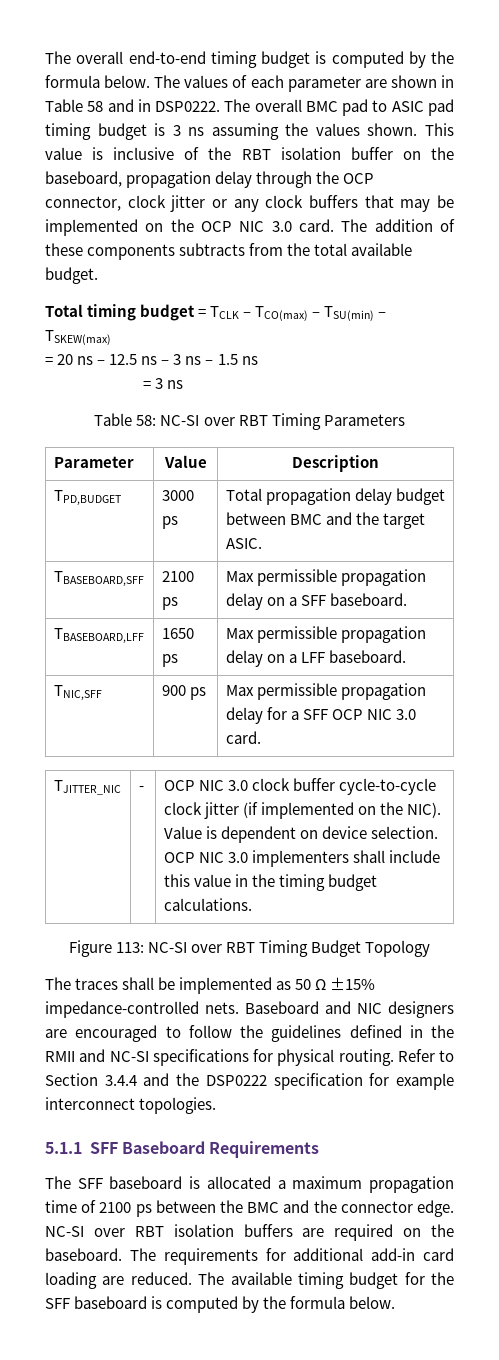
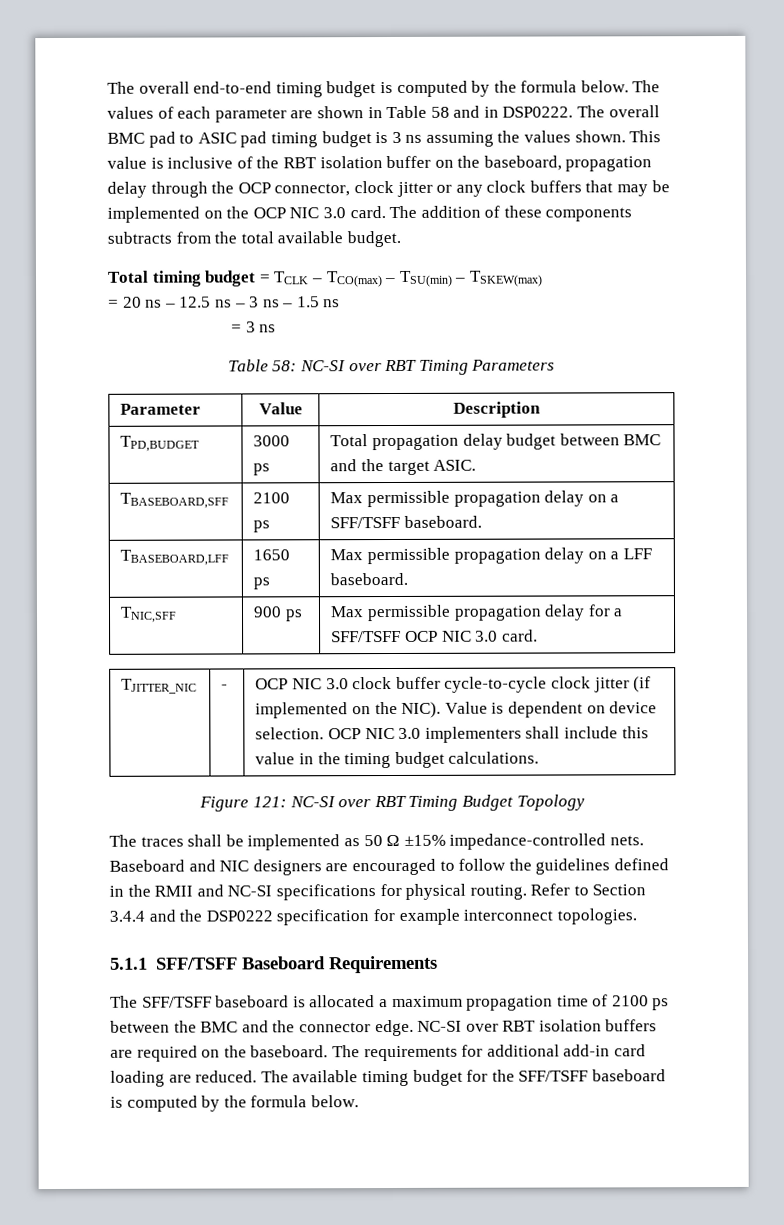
[301,595,327,606] SFF -> [330,516,401,529] SFF/TSFF
[303,709,329,720] SFF -> [331,630,402,643] SFF/TSFF
[115,942,144,953] 113: -> [253,796,288,808] 121:
[89,1142,118,1154] SFF -> [155,957,238,970] SFF/TSFF
[77,1178,103,1189] SFF -> [141,996,212,1008] SFF/TSFF
[45,1298,70,1309] SFF -> [518,1070,589,1082] SFF/TSFF

